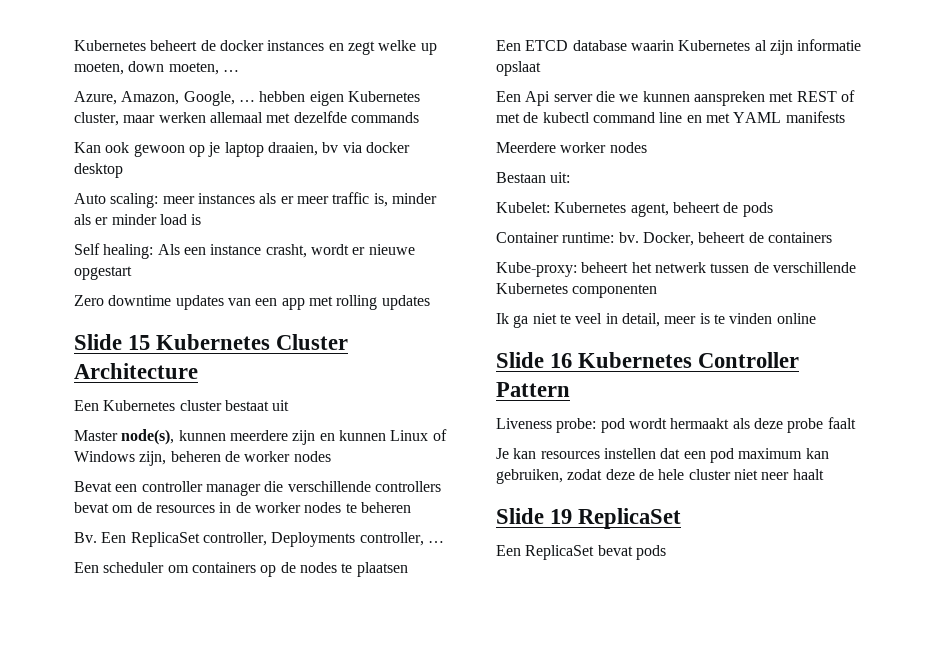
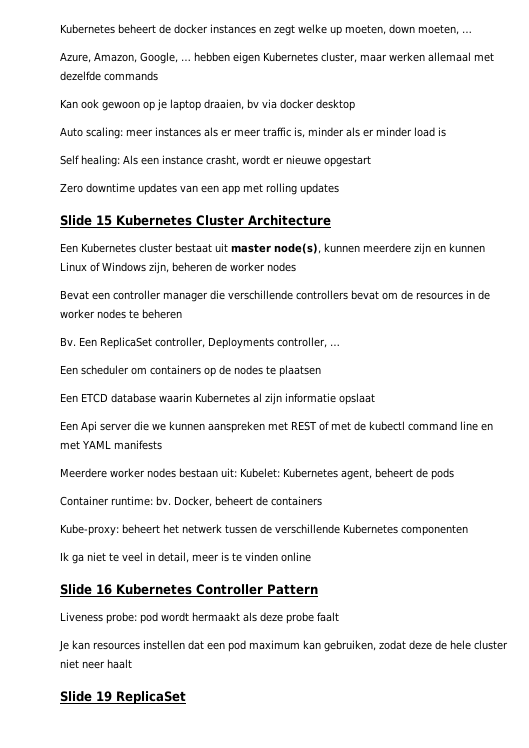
[74,430,118,441] // Master -> [231,244,271,253] master
[496,172,546,183] // Bestaan -> [179,468,218,478] bestaan
(571, 177) // -> (237, 473) none
[496,545,666,560] // Een ReplicaSet bevat pods -> (186, 697) none

